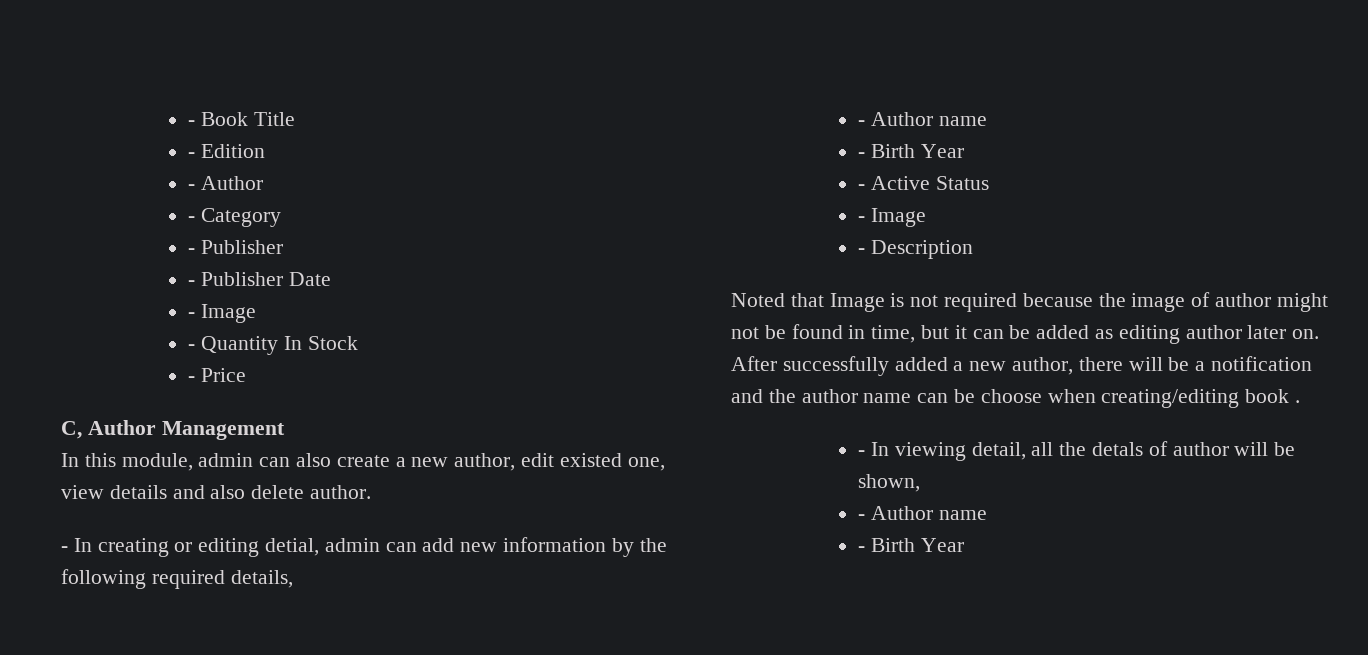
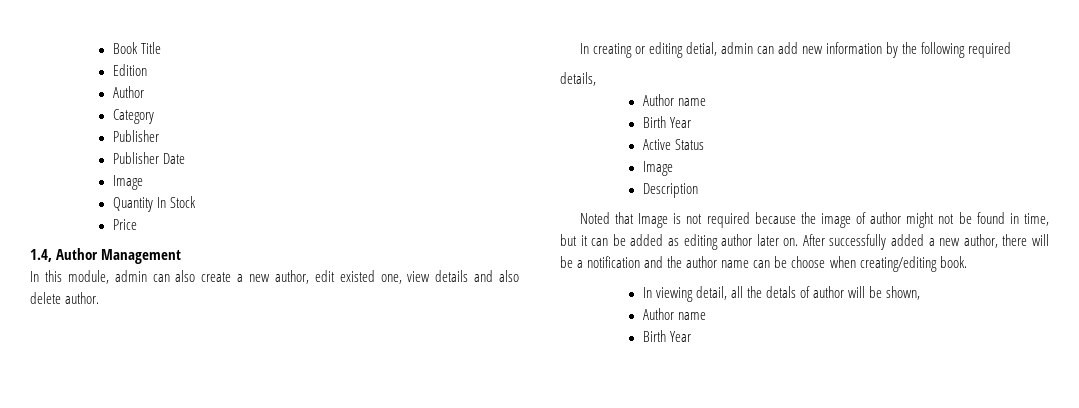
[188,120,196,126] - -> (112, 48) none
[188,152,196,158] - -> (161, 48) none
[188,184,196,190] - -> (147, 70) none
[188,216,196,222] - -> (144, 92) none
[188,248,196,254] - -> (154, 116) none
[188,280,196,286] - -> (159, 136) none
[188,304,256,323] [188,344,196,350] - Image // - -> [112,175,143,190] Image //
[188,376,196,382] - -> (196, 202) none
[61,421,82,439] C, -> [30,249,52,262] 1.4,
[61,546,68,552] - -> (100, 298) none
(225, 579) none -> (1012, 50) //
[858,112,987,126] [858,152,866,158] - Author name // - -> [642,94,706,106] Author name //
[858,184,866,190] - -> (691, 122) none
[858,208,926,227] [858,248,866,254] - Image // - -> [642,161,673,176] Image //
[1245,389,1301,403] [858,450,866,456] book . // - -> [939,256,967,268] book. //
[858,506,987,520] [858,546,866,552] - Author name // - -> [642,308,706,320] Author name //

